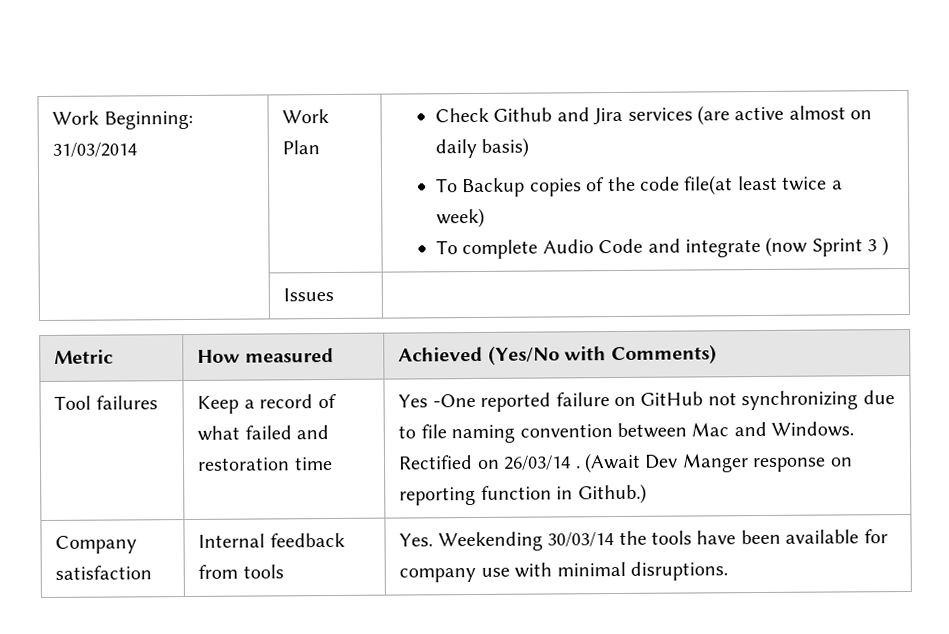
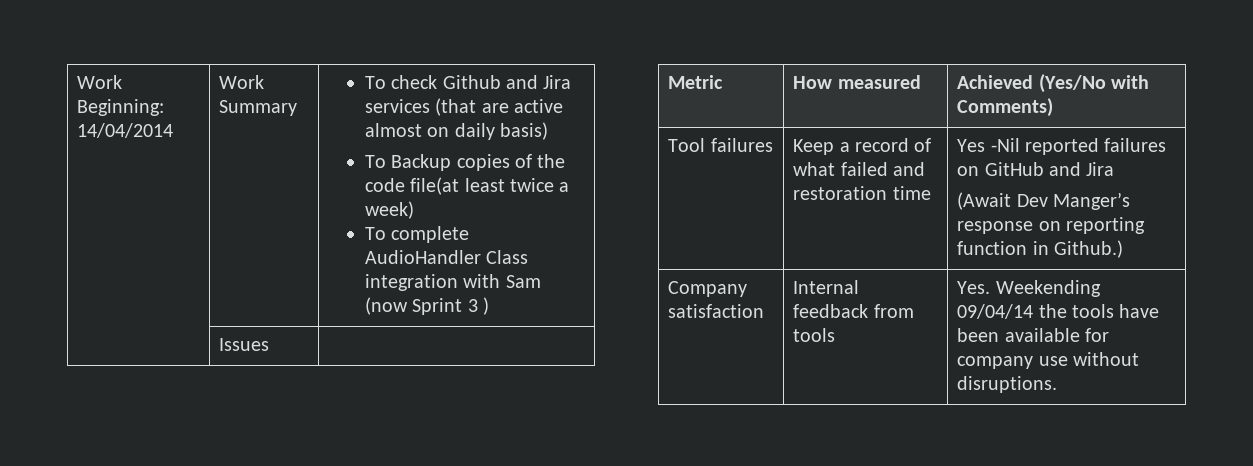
[52,142,138,158] [282,109,330,124] [282,140,321,155] [435,107,490,123] 31/03/2014 | Work Plan | Check -> [77,123,174,138] [219,75,265,89] [219,100,298,116] [365,75,438,89] 14/04/2014 | Work Summary | To check
[697,105,731,126] (are -> [435,98,509,116] (that are
[542,238,762,258] Audio Code and integrate -> [365,250,529,264] [365,274,541,291] AudioHandler Class integration with Sam
[432,390,895,412] [398,421,855,444] [398,455,581,471] -One reported failure on GitHub not synchronizing due to file naming convention between Mac and Windows. Rectified on 26/03/14 . -> [990,138,1167,155] [957,162,1115,176] -Nil reported failures on GitHub and Jira //
[681,453,749,473] Manger -> [1052,192,1130,210] Manger’s
[547,532,615,548] 30/03/14 -> [957,304,1034,319] 09/04/14
[514,561,626,578] with minimal -> [1072,352,1139,366] without

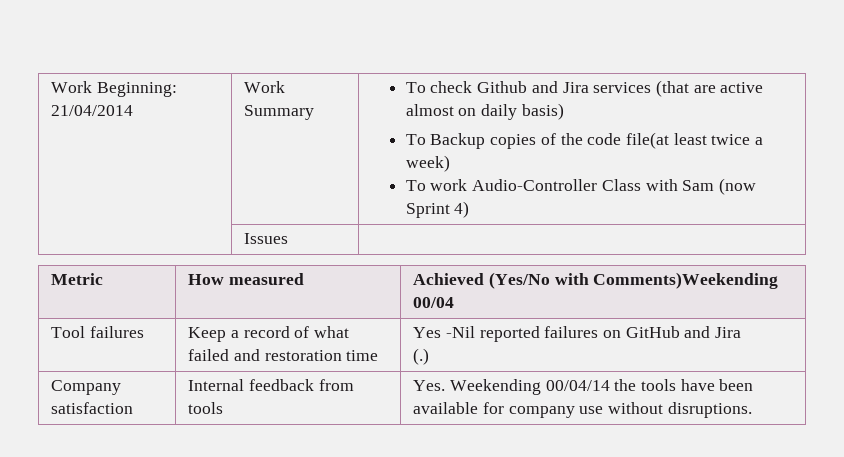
[77,123,174,138] 14/04/2014 -> [51,105,134,116] 21/04/2014
[391,226,470,243] [365,250,529,264] [365,274,459,291] complete AudioHandler Class integration -> [430,179,641,191] work Audio-Controller Class
[467,297,489,315] 3 ) -> [454,201,470,218] 4)
[957,98,1054,117] Comments) -> [593,272,779,289] [413,297,455,308] Comments)Weekending 00/04
[957,192,1130,210] [957,217,1145,234] [957,240,1123,258] (Await Dev Manger’s response on reporting function in Github.) -> [413,348,430,365] (.)
[957,304,1034,319] 09/04/14 -> [545,380,610,391] 00/04/14

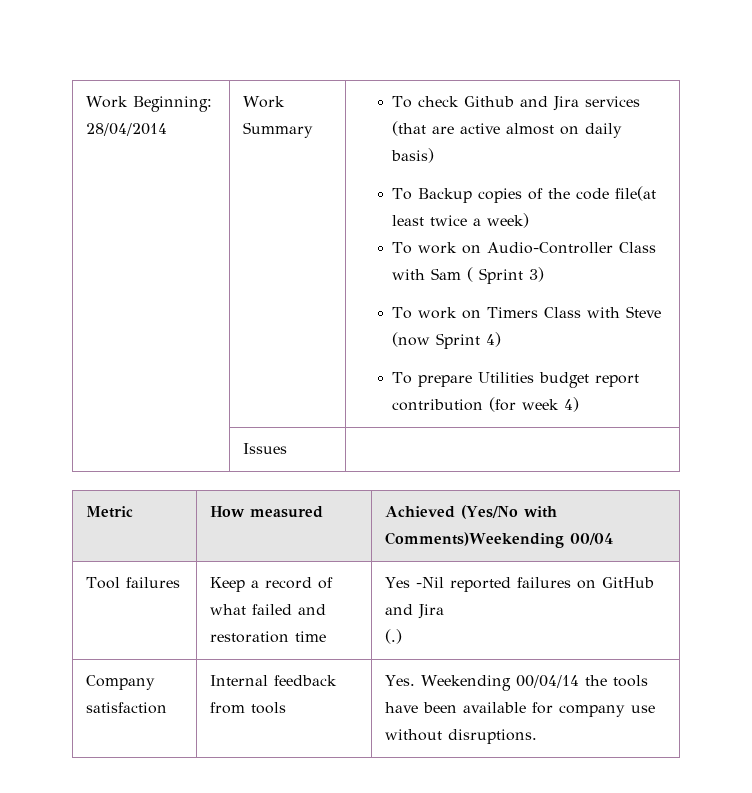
[51,105,134,116] 21/04/2014 -> [85,123,167,136] 28/04/2014
(468, 185) none -> [462,245,482,254] on
[718,178,756,195] [405,203,450,218] (now Sprint -> [467,267,545,284] [392,306,662,319] [392,332,502,349] [392,372,640,388] [392,397,560,412] ( Sprint 3) // To work on Timers Class with Steve (now Sprint 4) // To prepare Utilities budget report contribution (for week

